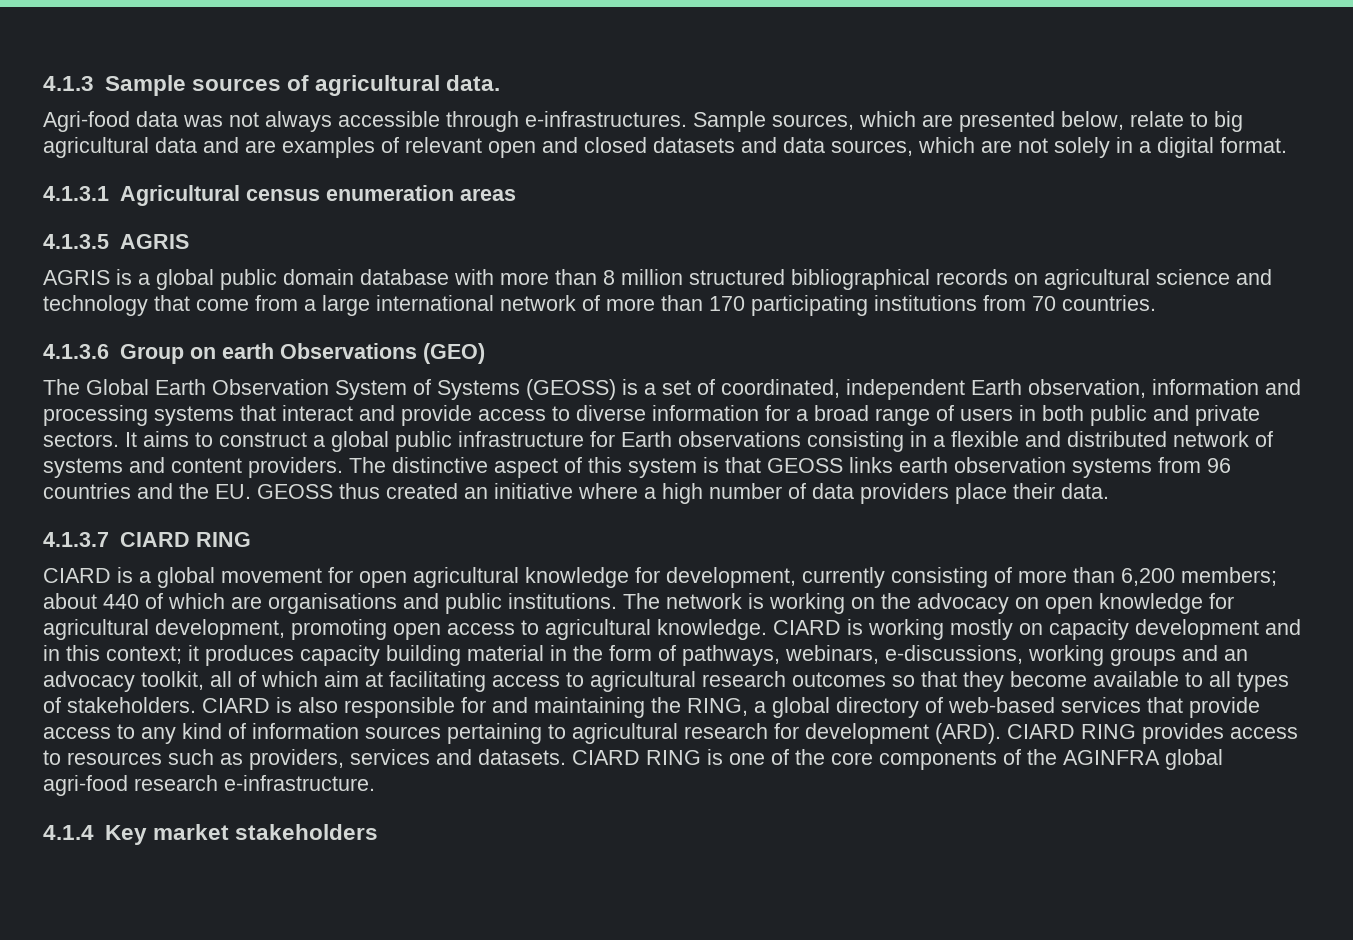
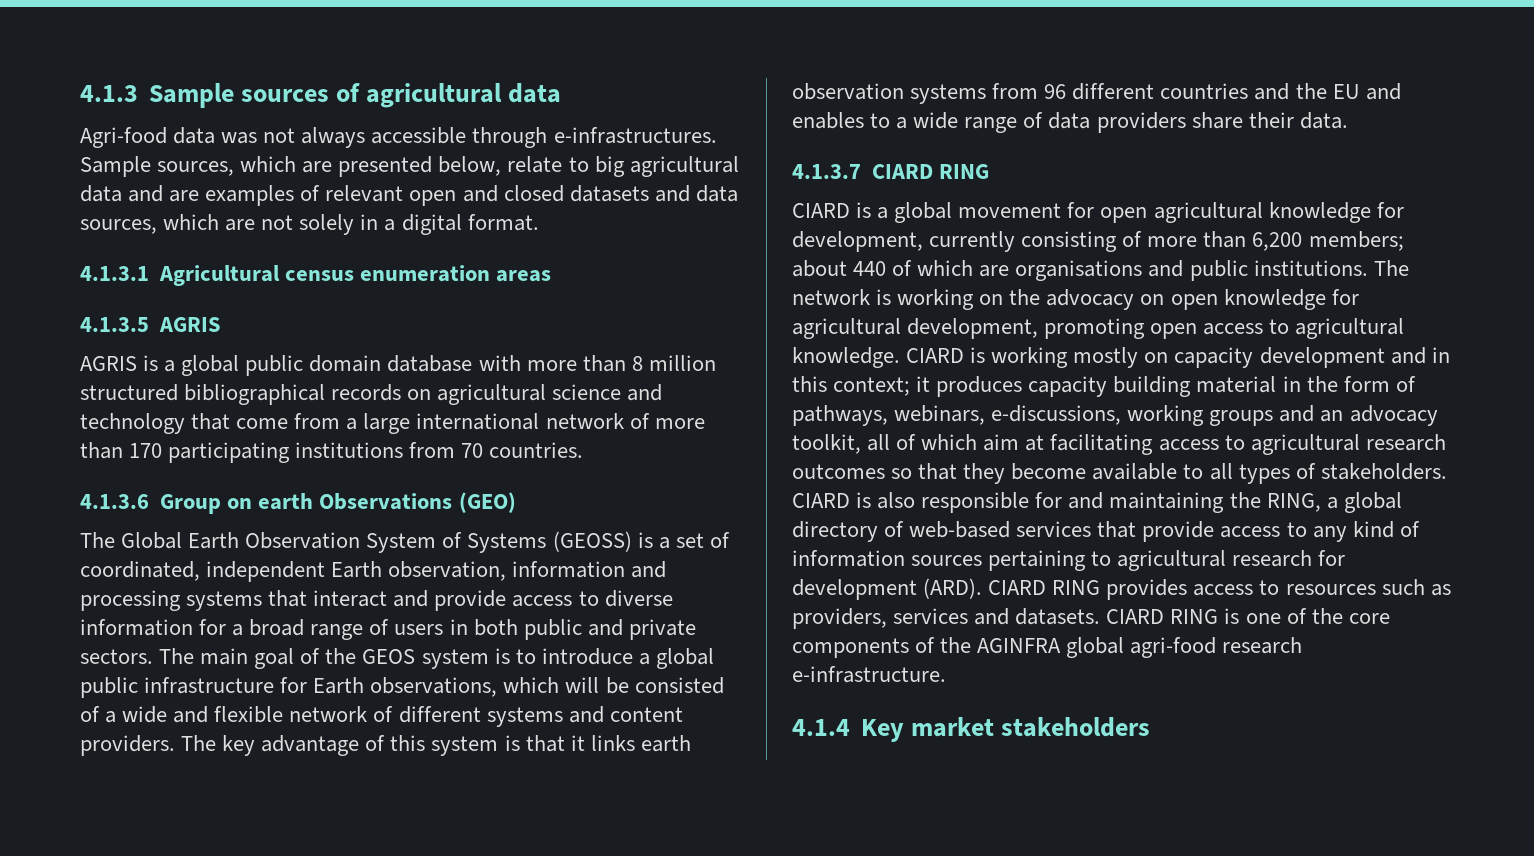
[446,75,501,91] data. -> [508,83,562,103] data
[125,431,307,447] It aims to construct -> [159,648,633,669] The main goal of the GEOS system is to introduce
[678,431,1273,452] observations consisting in a flexible and distributed network of -> [370,677,724,697] [80,706,481,723] observations, which will be consisted of a wide and flexible network of different
[392,457,558,478] distinctive aspect -> [222,735,360,756] key advantage
[767,458,843,473] GEOSS -> [570,735,585,751] it
(1231, 465) none -> [1072,83,1155,100] different
[215,483,782,504] EU. GEOSS thus created an initiative where a high number -> [1332,83,1401,100] [792,112,1018,133] EU and enables to a wide range
[955,483,1007,504] place -> [1191,112,1243,129] share

